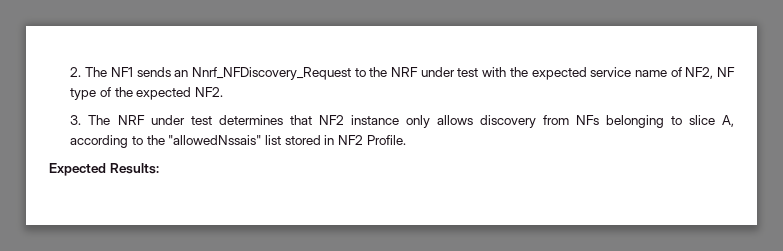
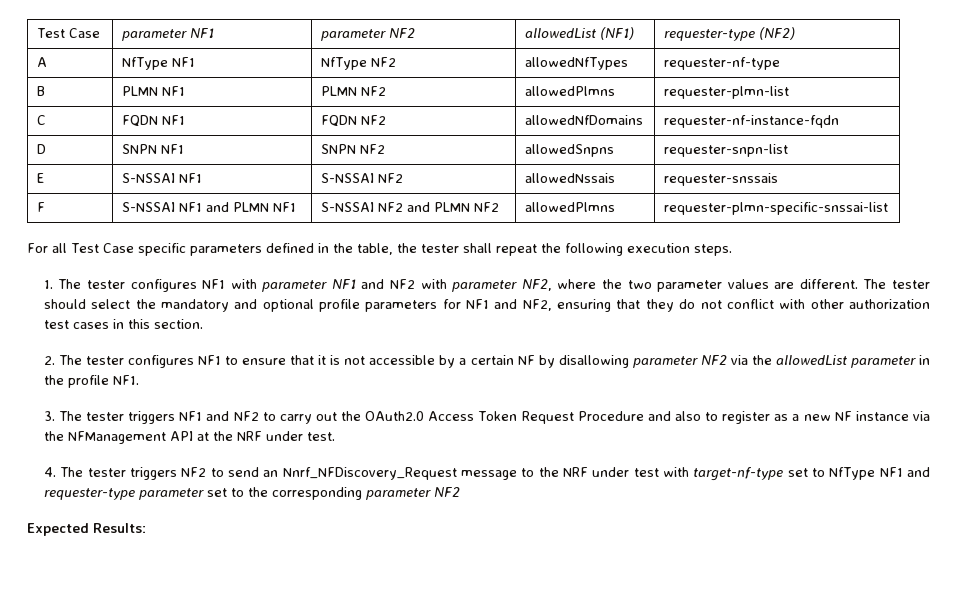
[70,67,171,77] 2. The NF1 sends -> [37,28,101,38] [122,28,215,41] [321,28,416,41] [525,27,635,40] [664,27,796,41] [37,57,48,67] [122,57,196,70] [321,57,397,70] [525,57,629,70] [664,57,781,70] [37,86,46,96] [122,86,186,96] [321,86,387,96] [525,86,616,96] [664,86,790,99] [37,115,47,125] [122,115,186,127] [321,115,387,127] [525,115,644,125] [664,115,840,128] [37,144,47,154] [122,144,185,154] [321,144,386,154] [525,144,615,157] [664,144,789,157] [37,173,45,183] [122,173,203,183] [321,173,404,183] [525,173,616,183] [664,173,779,186] [37,202,46,212] [122,202,297,212] [321,202,500,212] [525,202,616,212] [664,202,889,215] [27,243,732,256] [43,279,931,292] [43,299,930,312] [43,319,203,329] [43,355,930,368] [43,375,139,388] [43,411,931,424] [43,431,335,444] [43,467,259,480] Test Case | parameter NF1 | parameter NF2 | allowedList (NF1) | requester-type (NF2) // A | NfType NF1 | NfType NF2 | allowedNfTypes | requester-nf-type // B | PLMN NF1 | PLMN NF2 | allowedPlmns | requester-plmn-list // C | FQDN NF1 | FQDN NF2 | allowedNfDomains | requester-nf-instance-fqdn // D | SNPN NF1 | SNPN NF2 | allowedSnpns | requester-snpn-list // E | S-NSSAI NF1 | S-NSSAI NF2 | allowedNssais | requester-snssais // F | S-NSSAI NF1 and PLMN NF1 | S-NSSAI NF2 and PLMN NF2 | allowedPlmns | requester-plmn-specific-snssai-list // For all Test Case specific parameters defined in the table, the tester shall repeat the following execution steps. // 1. The tester configures NF1 with parameter NF1 and NF2 with parameter NF2, where the two parameter values are different. The tester should select the mandatory and optional profile parameters for NF1 and NF2, ensuring that they do not conflict with other authorization test cases in this section. // 2. The tester configures NF1 to ensure that it is not accessible by a certain NF by disallowing parameter NF2 via the allowedList parameter in the profile NF1. // 3. The tester triggers NF1 and NF2 to carry out the OAuth2.0 Access Token Request Procedure and also to register as a new NF instance via the NFManagement API at the NRF under test. // 4. The tester triggers NF2 to send
(351, 73) none -> [460,470,517,480] message
[509,67,735,80] [70,87,224,100] [70,115,734,128] [70,135,406,148] the expected service name of NF2, NF type of the expected NF2. // 3. The NRF under test determines that NF2 instance only allows discovery from NFs belonging to slice A, according to the "allowedNssais" list stored in NF2 Profile. -> [693,467,930,481] [43,487,460,500] target-nf-type set to NfType NF1 and requester-type parameter set to the corresponding parameter NF2

